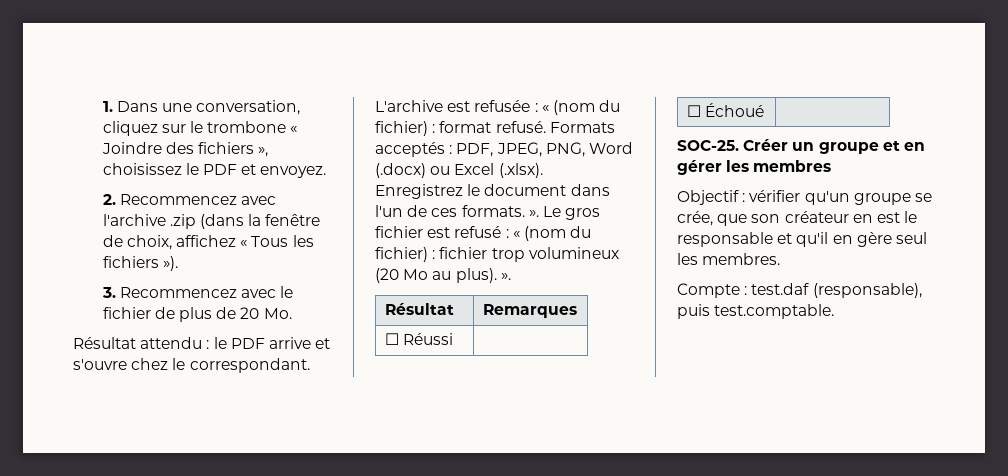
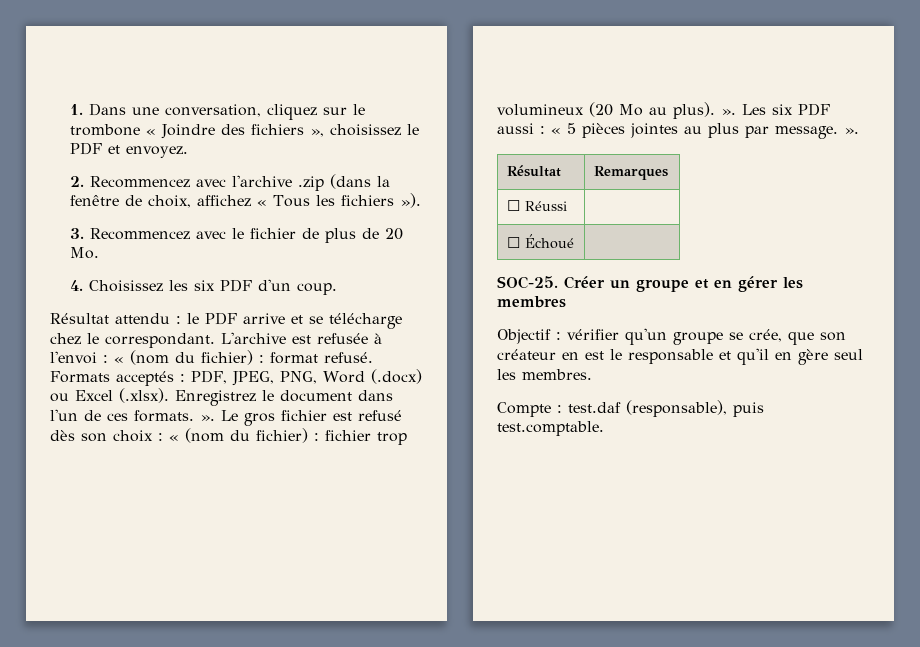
(292, 313) none -> [69,279,337,295] // 4. Choisissez les six PDF d'un coup.
[73,359,127,370] s'ouvre -> [309,313,402,329] se télécharge
(531, 106) none -> [374,333,382,344] [50,351,97,364] à l'envoi
(502, 232) none -> [50,430,153,442] dès son choix
(511, 276) none -> [742,103,830,116] [497,123,859,139] Les six PDF aussi : « 5 pièces jointes au plus par message. ».

